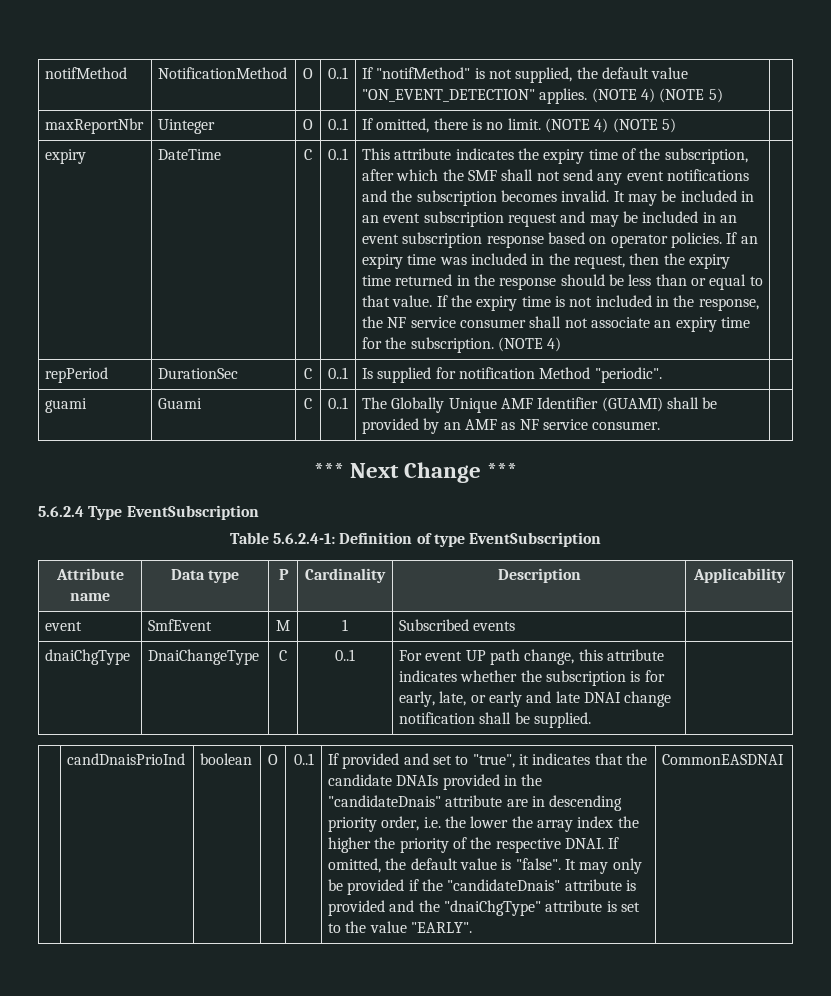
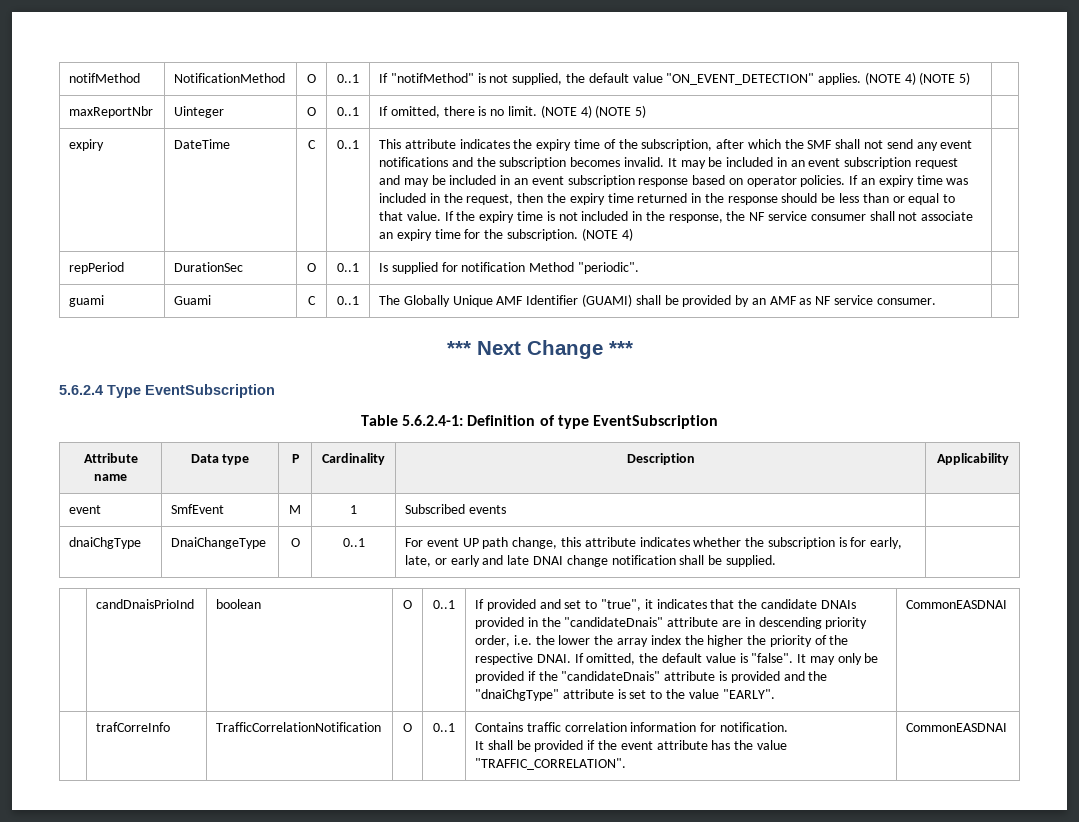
[304,368,312,379] C -> [307,263,316,272] O
[279,650,287,661] C -> [290,538,300,547] O
(785, 759) none -> [96,722,171,732] [216,722,382,732] [403,723,412,732] [433,723,455,732] [475,722,788,732] [475,740,787,752] [475,758,627,770] [906,723,1008,732] // | trafCorreInfo | TrafficCorrelationNotification | O | 0..1 | Contains traffic correlation information for notification. // It shall be provided if the event attribute has the value "TRAFFIC_CORRELATION". | CommonEASDNAI

